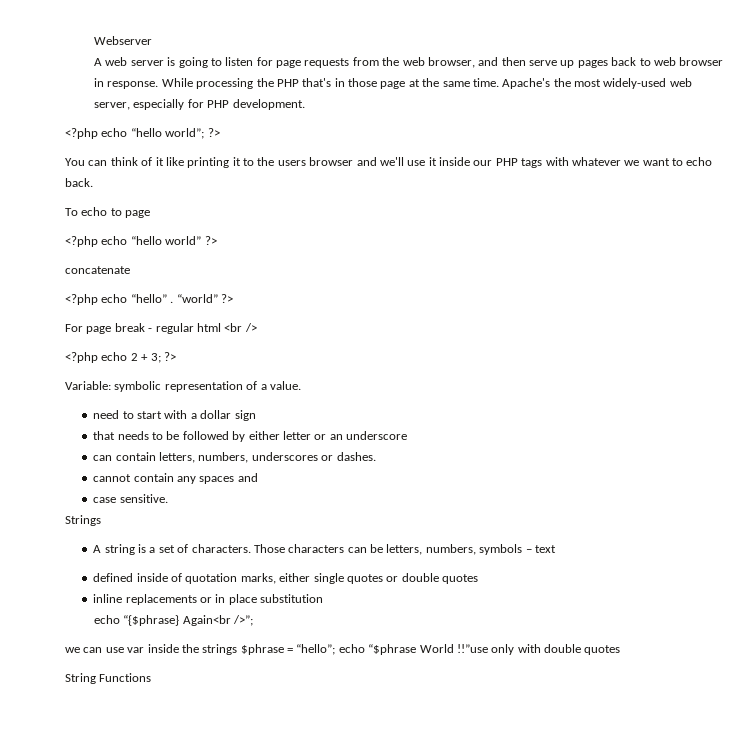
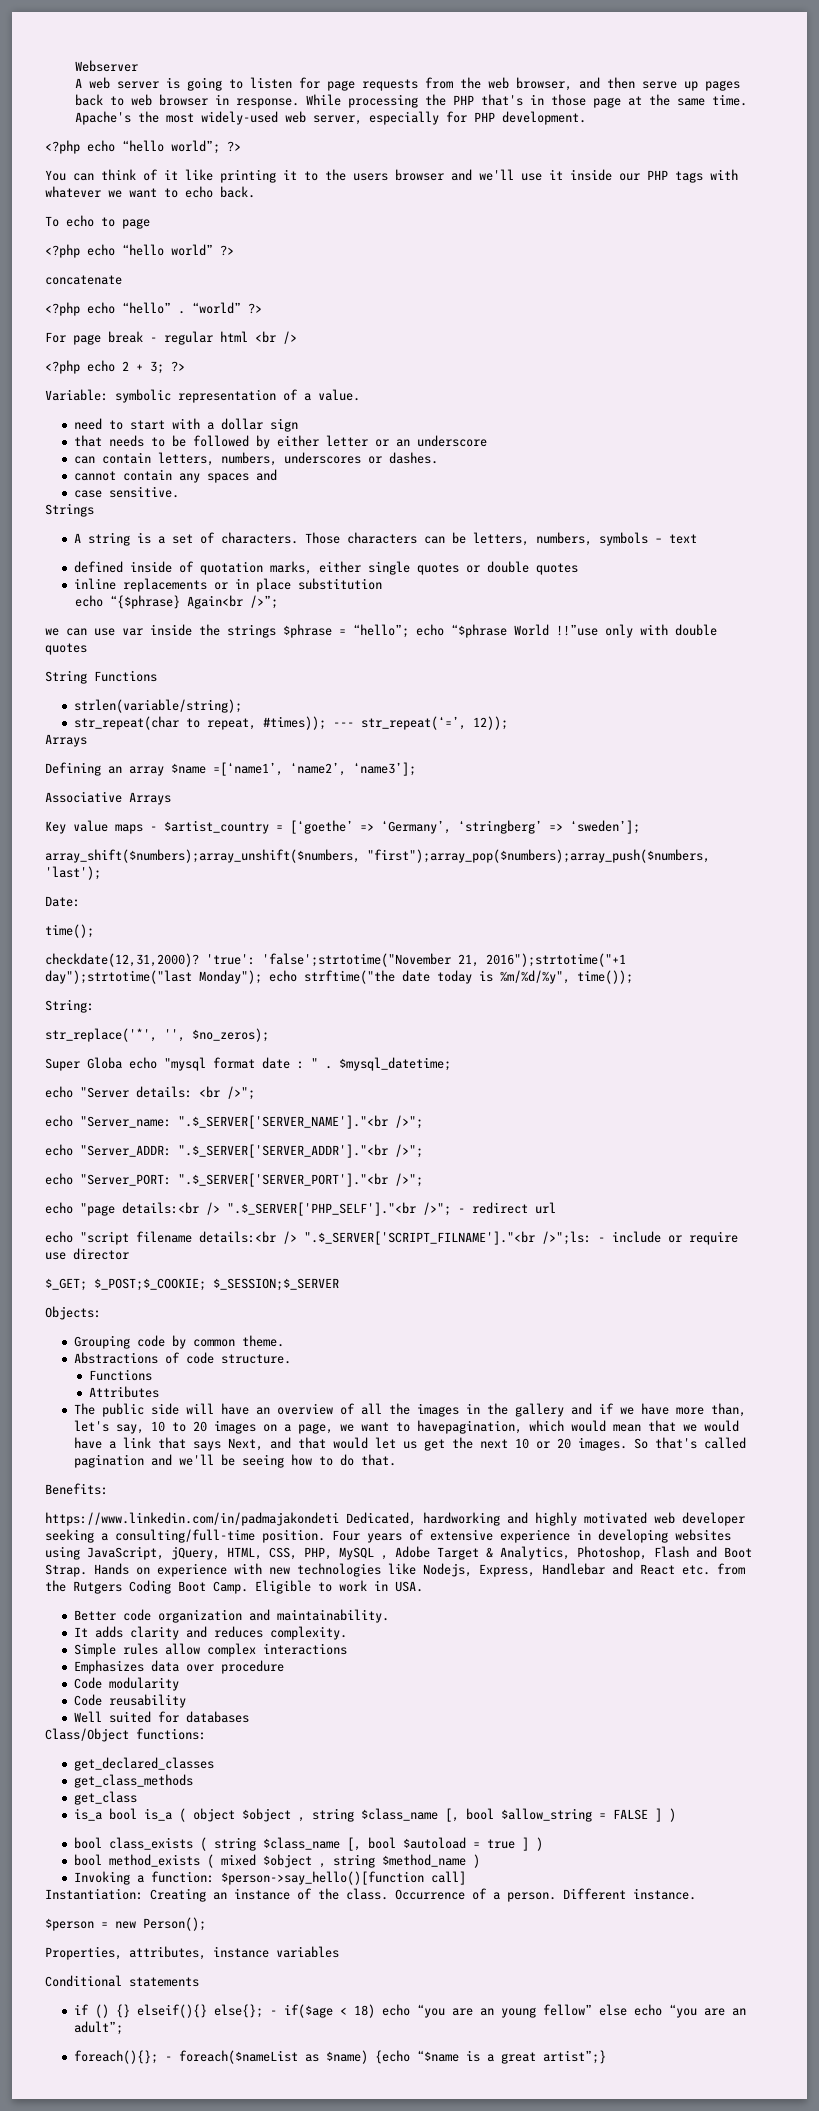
(152, 677) none -> [74,699,243,713] [74,716,509,730] [45,734,87,747] [45,762,416,776] [45,791,171,805] [45,820,640,834] [45,849,710,863] [45,866,101,880] [45,896,80,907] [45,924,94,938] [45,953,626,967] [45,970,633,984] [45,999,94,1013] [45,1028,269,1042] [45,1057,451,1071] [45,1086,255,1100] [45,1115,423,1129] [45,1144,423,1158] [45,1173,423,1187] [45,1202,556,1216] [45,1231,738,1245] [45,1248,129,1260] [45,1278,339,1291] [45,1306,101,1320] [74,1335,285,1349] [74,1352,292,1364] [89,1369,153,1381] [89,1386,160,1398] [74,1403,747,1417] [74,1420,740,1434] [74,1437,747,1451] [74,1454,397,1468] [45,1483,108,1495] [45,1512,745,1526] [45,1529,731,1543] [45,1546,752,1560] [45,1563,745,1577] [45,1580,423,1594] [74,1609,390,1623] [74,1626,348,1640] [74,1643,348,1657] [74,1660,285,1674] [74,1677,180,1691] [74,1694,187,1708] [74,1711,250,1723] [45,1728,206,1742] [74,1757,215,1771] [74,1774,194,1788] [74,1791,138,1805] [74,1808,677,1822] [74,1837,544,1851] [74,1854,481,1868] [74,1871,467,1885] [45,1888,696,1902] [45,1917,206,1931] [45,1946,339,1960] [45,1975,199,1987] [74,2004,747,2018] [74,2021,124,2035] [74,2050,607,2064] // strlen(variable/string); // str_repeat(char to repeat, #times)); --- str_repeat(‘=’, 12)); // Arrays // Defining an array $name =[‘name1’, ‘name2’, ‘name3’]; // Associative Arrays // Key value maps - $artist_country = [‘goethe’ => ‘Germany’, ‘stringberg’ => ‘sweden’]; // array_shift($numbers);array_unshift($numbers, "first");array_pop($numbers);array_push($numbers, 'last'); // Date: // time(); // checkdate(12,31,2000)? 'true': 'false';strtotime("November 21, 2016");strtotime("+1 day");strtotime("last Monday"); echo strftime("the date today is %m/%d/%y", time()); // String: // str_replace('*', '', $no_zeros); // Super Globa echo "mysql format date : " . $mysql_datetime; // echo "Server details: <br />"; // echo "Server_name: ".$_SERVER['SERVER_NAME']."<br />"; // echo "Server_ADDR: ".$_SERVER['SERVER_ADDR']."<br />"; // echo "Server_PORT: ".$_SERVER['SERVER_PORT']."<br />"; // echo "page details:<br /> ".$_SERVER['PHP_SELF']."<br />"; - redirect url // echo "script filename details:<br /> ".$_SERVER['SCRIPT_FILNAME']."<br />";ls: - include or require use director // $_GET; $_POST;$_COOKIE; $_SESSION;$_SERVER // Objects: // Grouping code by common theme. // Abstractions of code structure. // Functions // Attributes // The public side will have an overview of all the images in the gallery and if we have more than, let's say, 10 to 20 images on a page, we want to havepagination, which would mean that we would have a link that says Next, and that would let us get the next 10 or 20 images. So that's called pagination and we'll be seeing how to do that. // Benefits: // https://www.linkedin.com/in/padmajakondeti Dedicated, hardworking and highly motivated web developer seeking a consulting/full-time position. Four years of extensive experience in developing websites using JavaScript, jQuery, HTML, CSS, PHP, MySQL , Adobe Target & Analytics, Photoshop, Flash and Boot Strap. Hands on experience with new technologies like Nodejs, Express, Handlebar and React etc. from the Rutgers Coding Boot Camp. Eligible to work in USA. // Better code organization and maintainability. // It adds clarity and reduces complexity. // Simple rules allow complex interactions // Emphasizes data over procedure // Code modularity // Code reusability // Well suited for databases // Class/Object functions: // get_declared_classes // get_class_methods // get_class // is_a bool is_a ( object $object , string $class_name [, bool $allow_string = FALSE ] ) // bool class_exists ( string $class_name [, bool $autoload = true ] ) // bool method_exists ( mixed $object , string $method_name ) // Invoking a function: $person->say_hello()[function call] // Instantiation: Creating an instance of the class. Occurrence of a person. Different instance. // $person = new Person(); // Properties, attributes, instance variables // Conditional statements // if () {} elseif(){} else{}; - if($age < 18) echo “you are an young fellow” else echo “you are an adult”; // foreach(){}; - foreach($nameList as $name) {echo “$name is a great artist”;}

